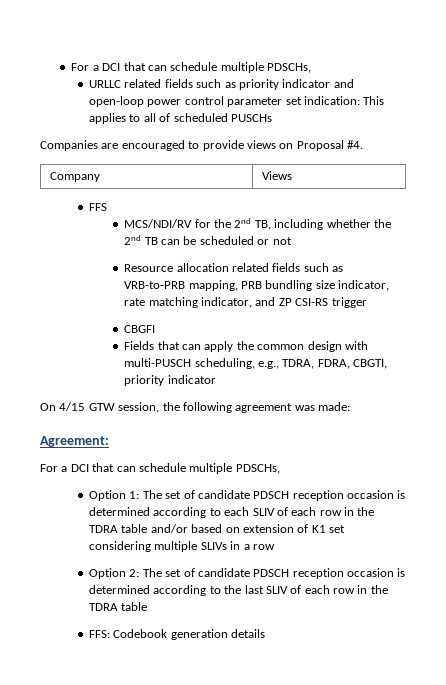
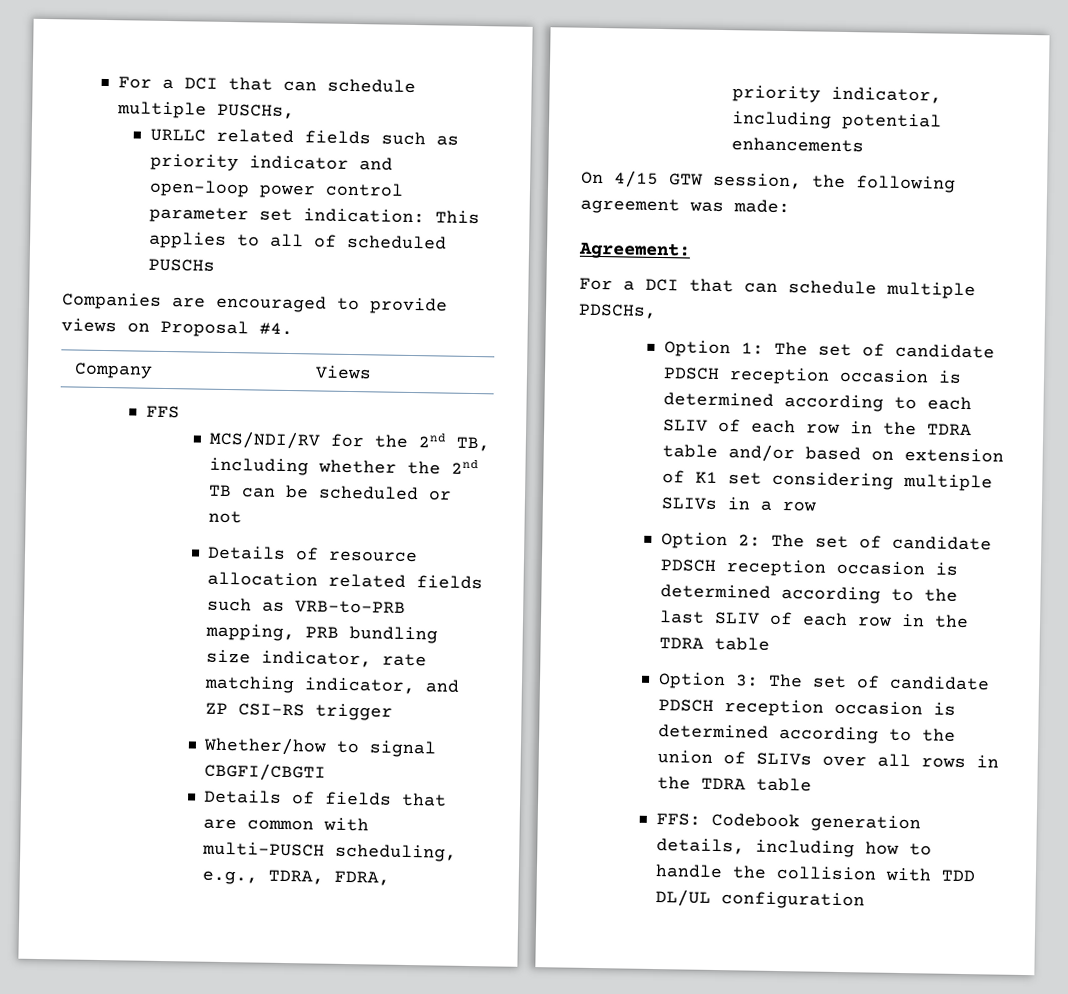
[71,62,312,73] For a DCI that can schedule multiple PDSCHs, -> [117,76,416,94] [116,101,295,120] For a DCI that can schedule multiple PUSCHs,
[124,264,174,272] Resource -> [206,545,418,563] Details of resource
[124,325,156,333] [124,341,342,352] CBGFI // Fields that can apply the common design -> [202,736,437,758] [203,762,326,782] [202,789,447,807] [202,818,314,831] Whether/how to signal CBGFI/CBGTI // Details of fields that are common
[353,359,388,369] [124,375,216,386] CBGTI, priority indicator -> [731,85,942,104] [731,111,942,131] [730,137,864,153] priority indicator, including potential enhancements
[89,629,266,640] FFS: Codebook generation details -> [657,672,990,691] [657,699,956,717] [657,724,956,744] [656,750,999,769] [656,776,812,792] [655,812,921,833] [655,838,932,858] [654,864,976,882] [654,889,865,910] Option 3: The set of candidate PDSCH reception occasion is determined according to the union of SLIVs over all rows in the TDRA table // FFS: Codebook generation details, including how to handle the collision with TDD DL/UL configuration

